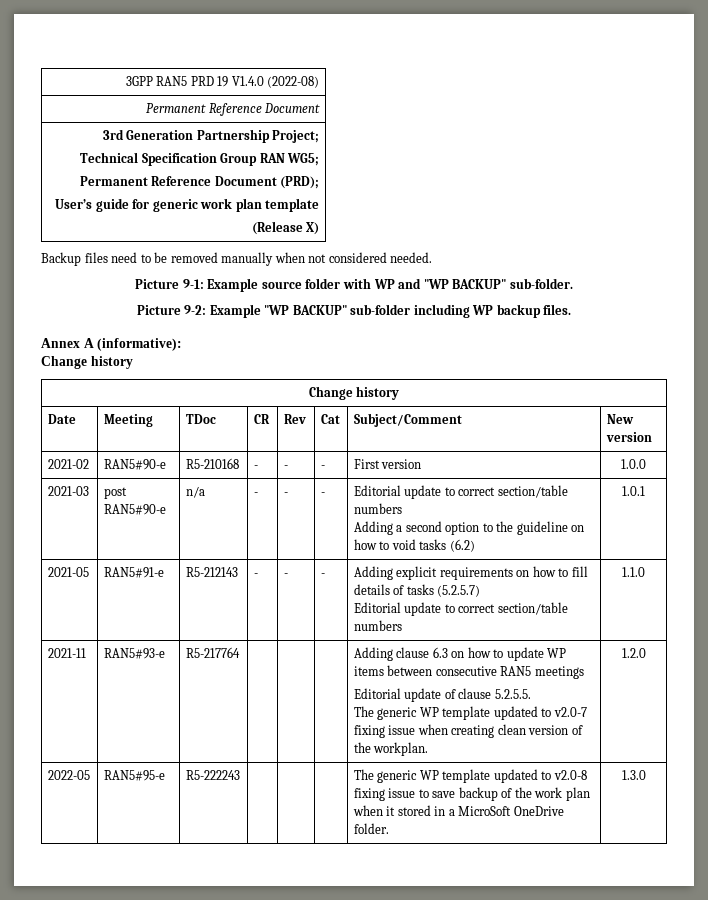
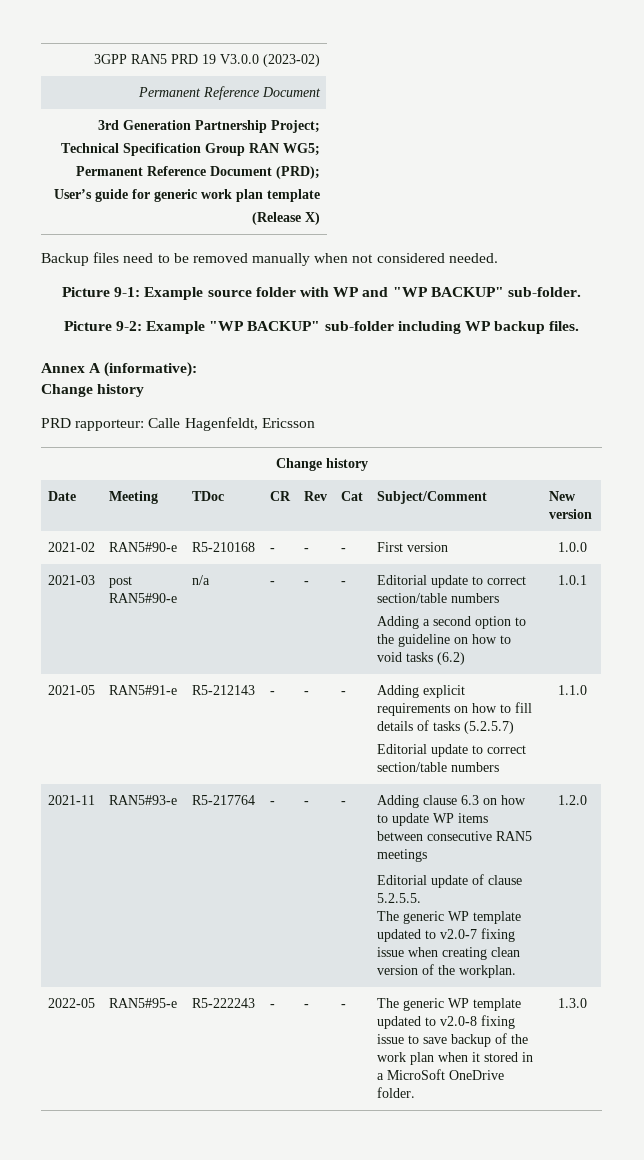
[231,76,320,88] V1.4.0 (2022-08) -> [220,54,321,67] V3.0.0 (2023-02)
(133, 362) none -> [41,417,315,431] // PRD rapporteur: Calle Hagenfeldt, Ericsson
(240, 652) | | -> [269,801,275,805] [303,801,309,805] [340,801,346,805] - | - | -
(240, 775) | | -> [269,1004,275,1008] [303,1004,309,1008] [340,1004,346,1008] - | - | -

